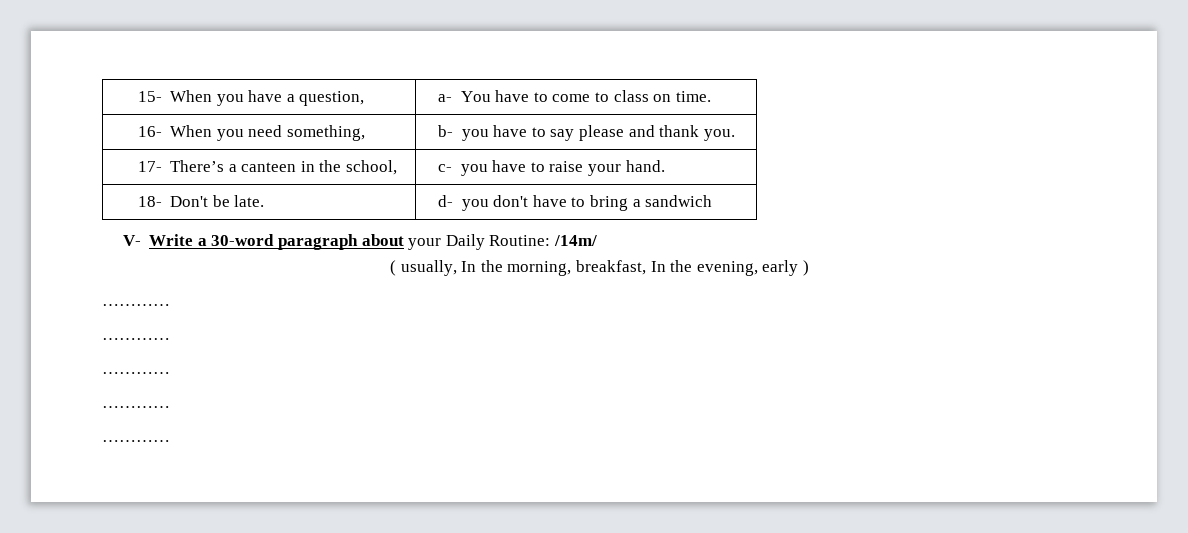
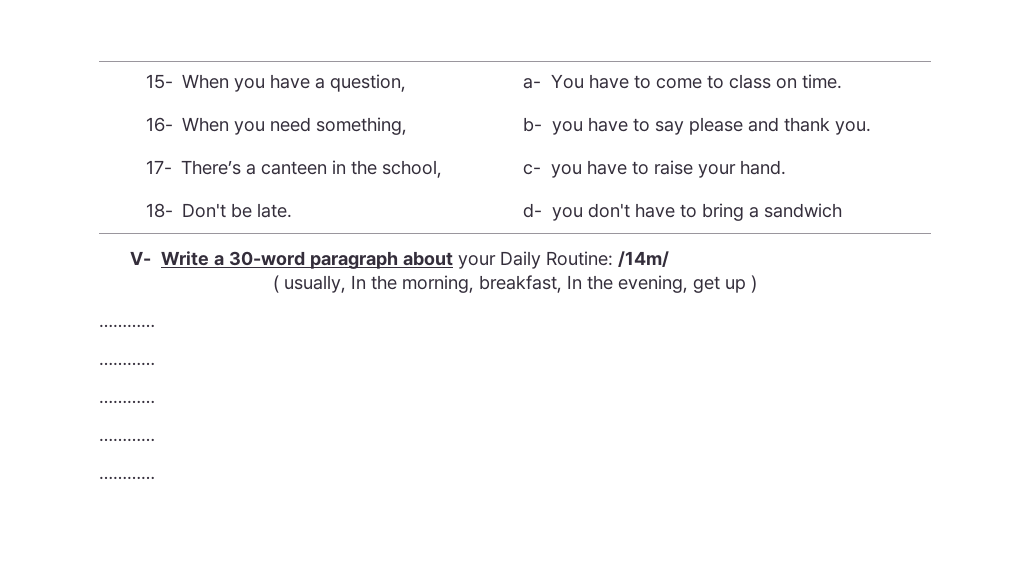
[762,260,799,276] early -> [693,276,746,293] get up

